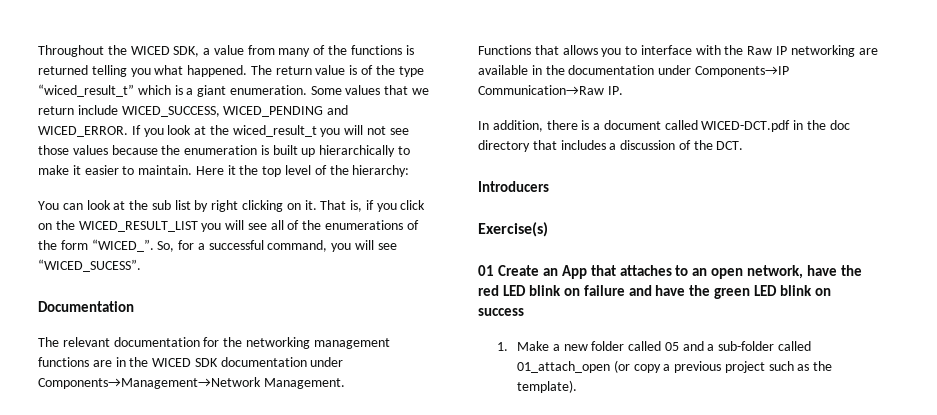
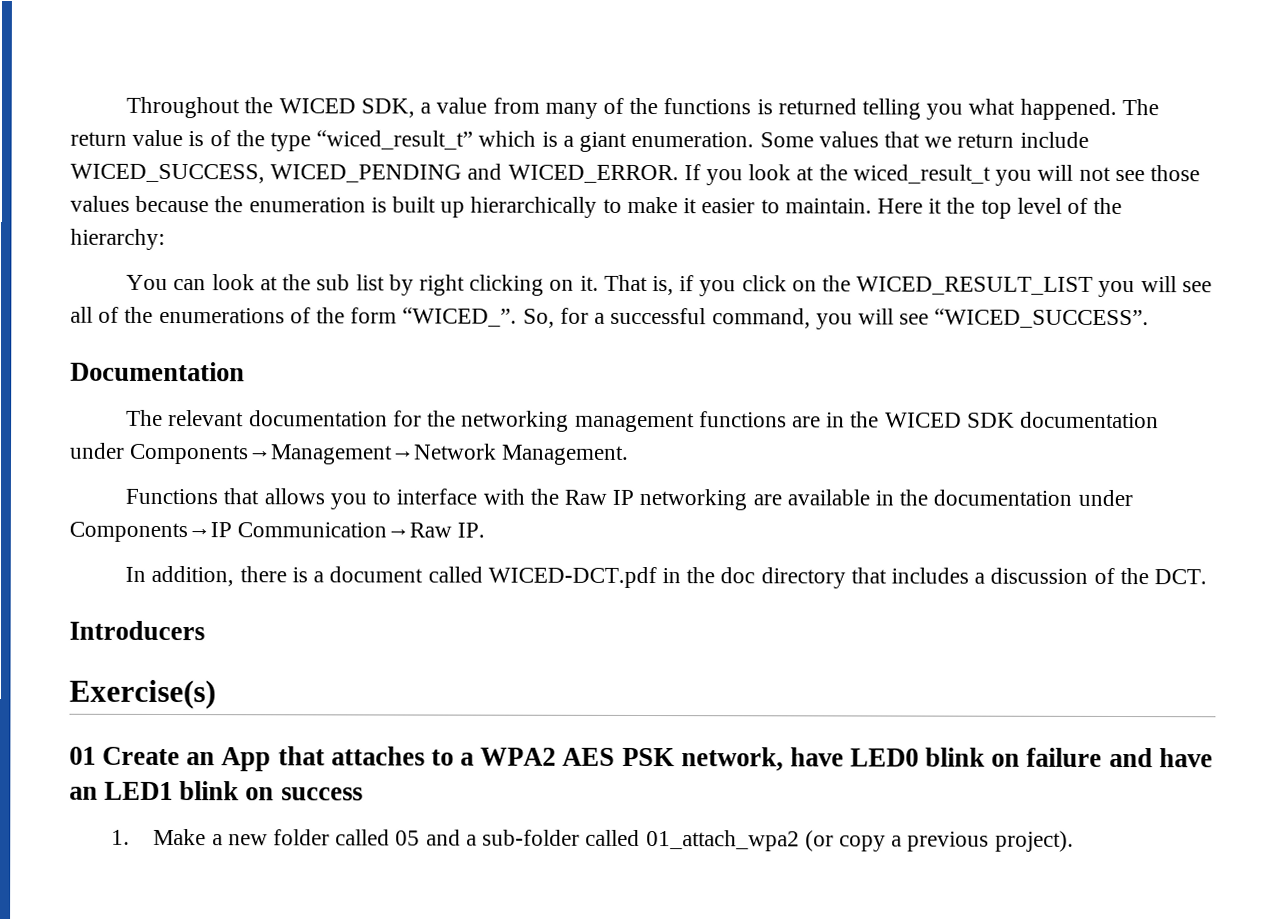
[38,259,141,272] “WICED_SUCESS”. -> [934,308,1150,329] “WICED_SUCCESS”.
[692,265,863,279] [478,285,526,296] an open network, have the red LED -> [460,747,920,772] a WPA2 AES PSK network, have LED0
[689,285,778,299] the green LED -> [69,781,174,801] an LED1
[516,361,610,373] 01_attach_open -> [645,830,800,852] 01_attach_wpa2
[724,361,833,373] [516,380,577,393] project such as the template). -> [994,830,1074,852] project).

